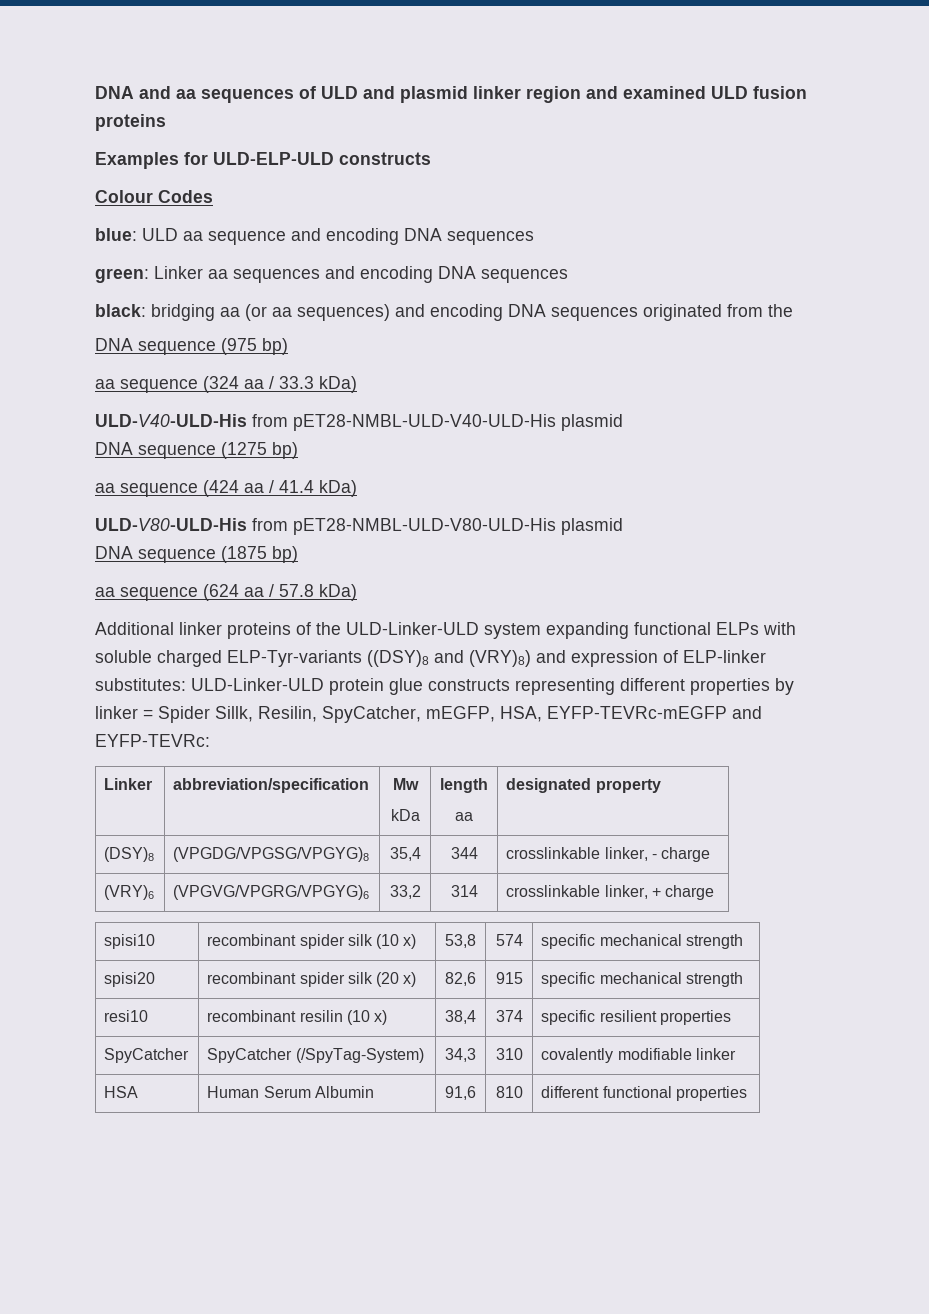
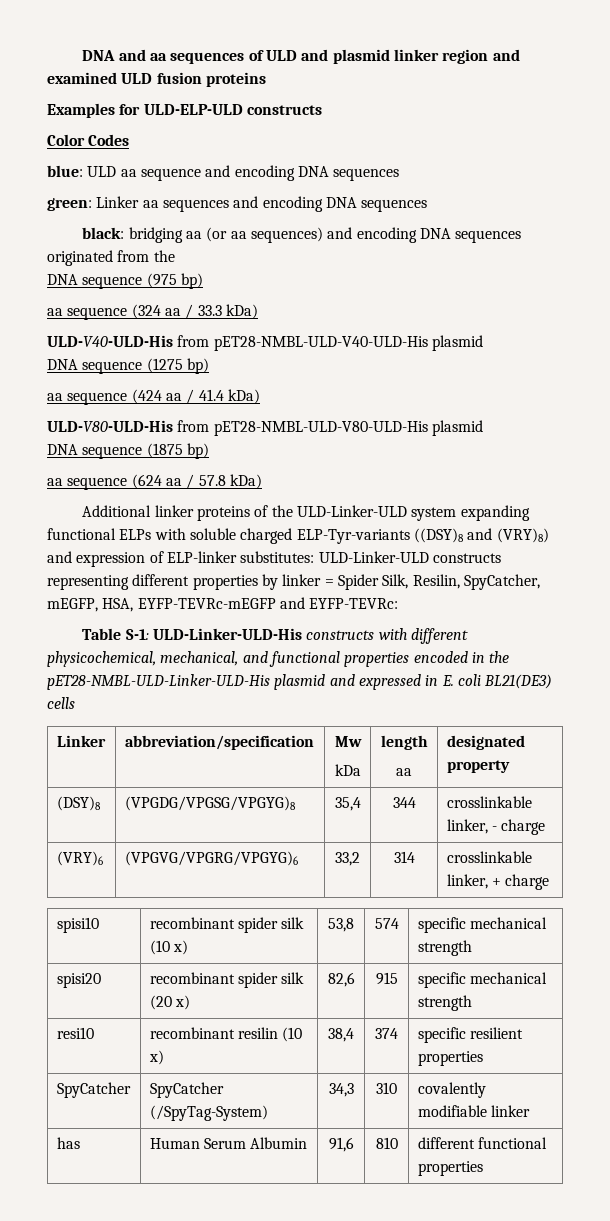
[95,190,153,203] Colour -> [47,134,85,146] Color
[329,678,423,695] protein glue -> (429, 557) none
[215,706,253,722] Sillk, -> [382,574,409,589] Silk,
(210, 740) none -> [82,628,468,644] [47,651,510,667] [47,674,553,690] [47,697,75,709] // Table S-1: ULD-Linker-ULD-His constructs with different physicochemical, mechanical, and functional properties encoded in the pET28-NMBL-ULD-Linker-ULD-His plasmid and expressed in E. coli BL21(DE3) cells
[104,1086,139,1098] HSA -> [56,1137,80,1149] has

